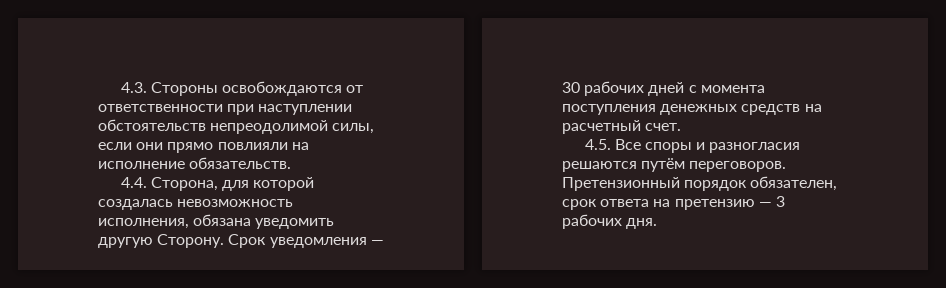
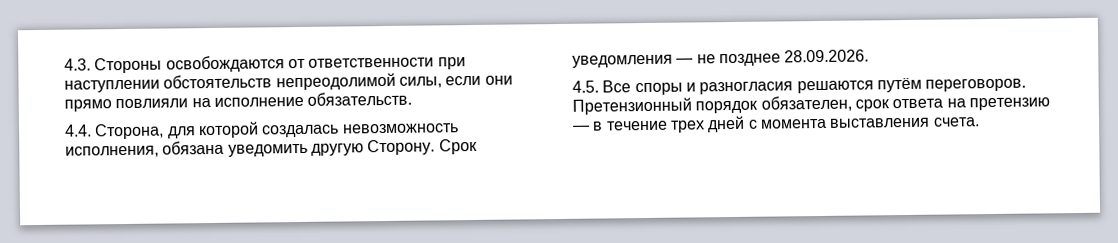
[562,81,765,96] [562,104,822,115] [562,120,682,134] 30 рабочих дней с момента поступления денежных средств на расчетный счет. -> [696,49,870,67] не позднее 28.09.2026.
[775,196,785,207] [562,214,658,229] 3 рабочих дня. -> [593,115,980,133] в течение трех дней с момента выставления счета.

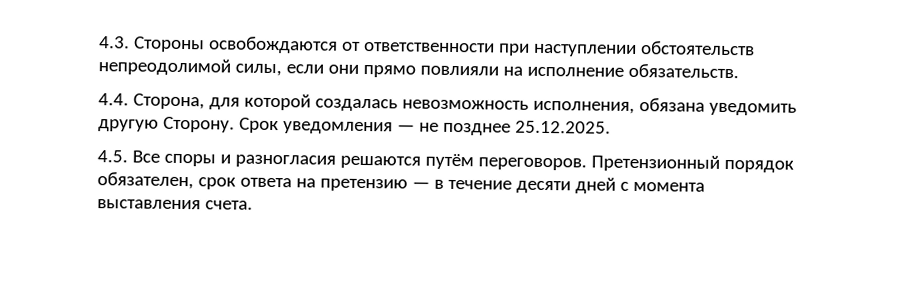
[784,49,870,63] 28.09.2026. -> [514,120,611,134] 25.12.2025.
[669,120,705,133] трех -> [515,180,571,194] десяти

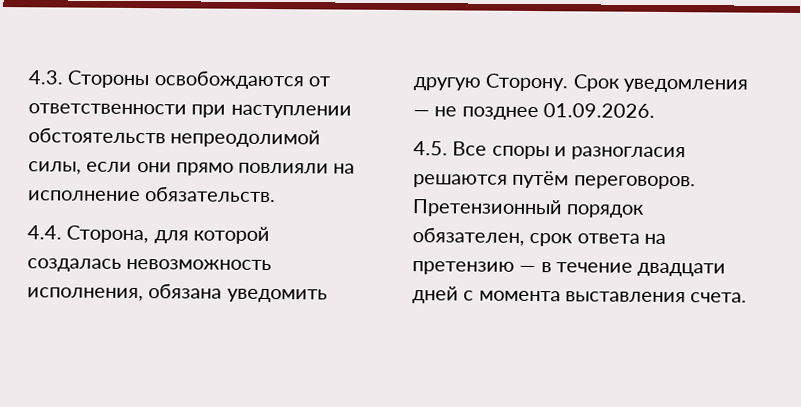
[514,120,611,134] 25.12.2025. -> [542,103,655,118] 01.09.2026.
[515,180,571,194] десяти -> [637,262,727,277] двадцати

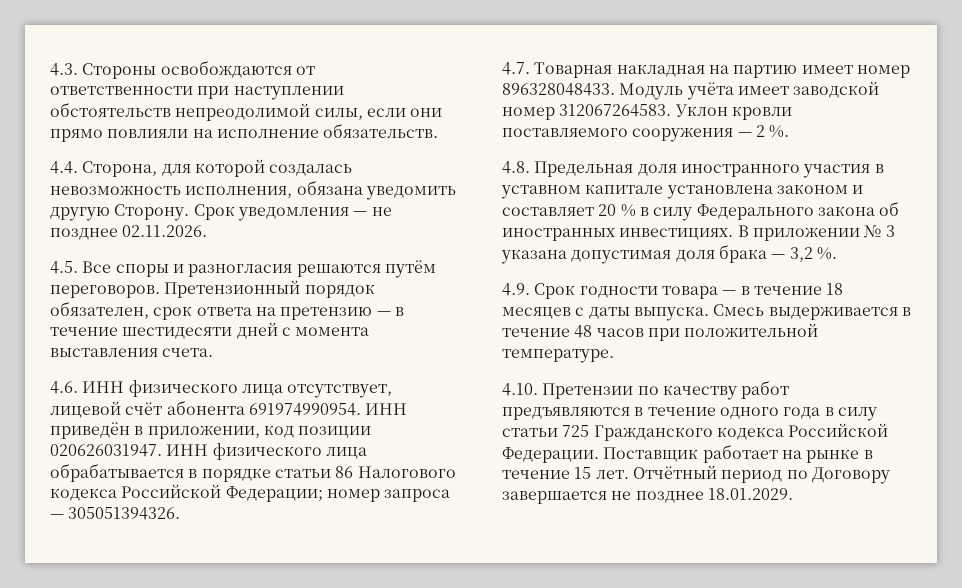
[542,103,655,118] 01.09.2026. -> [122,225,208,237] 02.11.2026.
[637,262,727,277] двадцати -> [122,327,233,339] шестидесяти
(748, 297) none -> [50,380,393,398] [50,400,408,418] [50,422,372,439] [50,443,367,460] [50,463,456,482] [50,484,451,502] [50,507,181,520] [502,62,910,78] [502,81,880,100] [502,104,792,120] [502,125,790,142] [502,161,884,178] [501,184,864,199] [502,201,900,221] [502,225,895,241] [501,244,837,264] [502,283,844,299] [502,304,911,321] [502,323,819,341] [502,349,614,363] [502,380,790,400] [502,407,877,421] [502,423,889,441] [502,444,873,463] [502,465,890,484] [502,488,793,504] // 4.6. ИНН физического лица отсутствует, лицевой счёт абонента 691974990954. ИНН приведён в приложении, код позиции 020626031947. ИНН физического лица обрабатывается в порядке статьи 86 Налогового кодекса Российской Федерации; номер запроса — 305051394326. // 4.7. Товарная накладная на партию имеет номер 896328048433. Модуль учёта имеет заводской номер 312067264583. Уклон кровли поставляемого сооружения — 2 %. // 4.8. Предельная доля иностранного участия в уставном капитале установлена законом и составляет 20 % в силу Федерального закона об иностранных инвестициях. В приложении № 3 указана допустимая доля брака — 3,2 %. // 4.9. Срок годности товара — в течение 18 месяцев с даты выпуска. Смесь выдерживается в течение 48 часов при положительной температуре. // 4.10. Претензии по качеству работ предъявляются в течение одного года в силу статьи 725 Гражданского кодекса Российской Федерации. Поставщик работает на рынке в течение 15 лет. Отчётный период по Договору завершается не позднее 18.01.2029.

